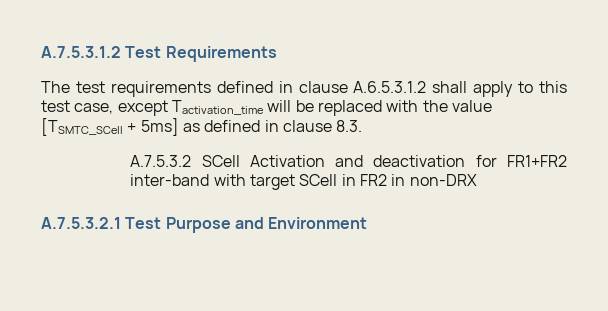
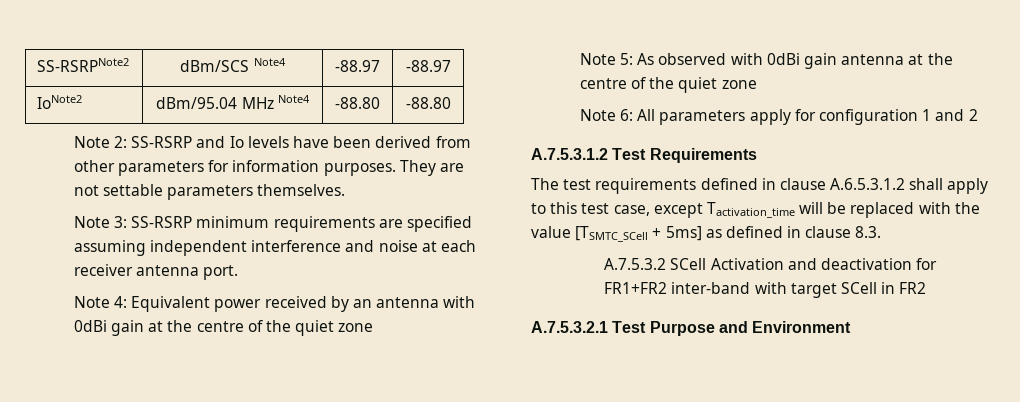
(41, 52) none -> [37,58,130,72] [180,58,286,72] [335,60,380,72] [405,60,451,72] [37,95,83,109] [156,95,310,109] [335,97,380,109] [405,97,451,109] [73,136,471,148] [73,160,464,176] [73,184,346,200] [73,216,472,232] [73,240,476,256] [73,264,239,280] [73,296,476,312] [73,320,374,336] [579,53,953,69] [579,77,757,93] [579,109,978,125] SS-RSRPNote2 | dBm/SCS Note4 | -88.97 | -88.97 // IoNote2 | dBm/95.04 MHz Note4 | -88.80 | -88.80 // Note 2: SS-RSRP and Io levels have been derived from other parameters for information purposes. They are not settable parameters themselves. // Note 3: SS-RSRP minimum requirements are specified assuming independent interference and noise at each receiver antenna port. // Note 4: Equivalent power received by an antenna with 0dBi gain at the centre of the quiet zone // Note 5: As observed with 0dBi gain antenna at the centre of the quiet zone // Note 6: All parameters apply for configuration 1 and 2 //
[391,174,477,186] in non-DRX -> (927, 288) none

